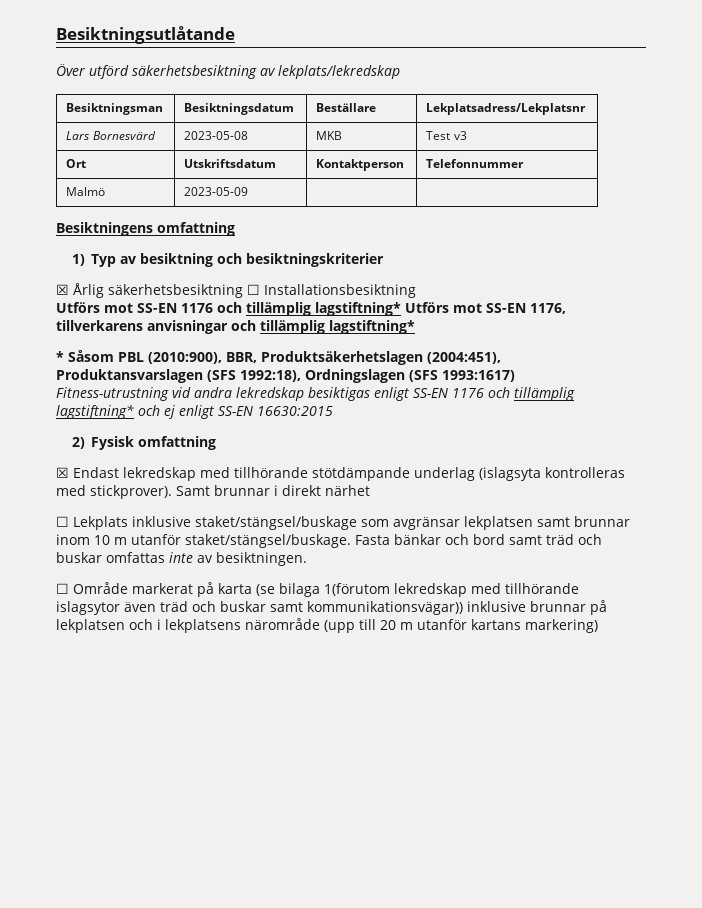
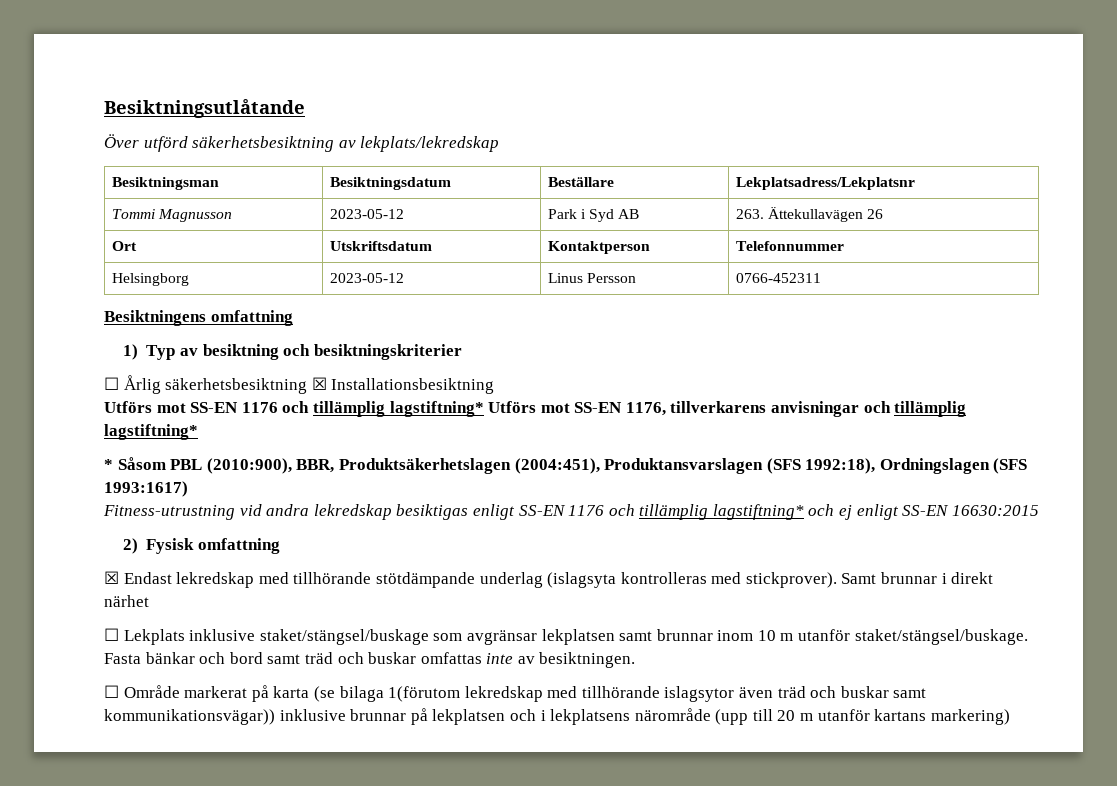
[66,131,156,140] [184,131,249,140] [316,131,343,140] [426,131,467,140] Lars Bornesvärd | 2023-05-08 | MKB | Test v3 -> [111,209,232,222] [329,209,404,219] [547,209,640,222] [735,207,884,222] Tommi Magnusson | 2023-05-12 | Park i Syd AB | 263. Ättekullavägen 26
[66,187,106,196] [184,187,249,196] Malmö | 2023-05-09 | | -> [111,273,189,286] [329,273,404,283] [547,273,636,283] [735,273,821,283] Helsingborg | 2023-05-12 | Linus Persson | 0766-452311
[56,284,69,295] ☒ -> [104,377,119,390] ☐
[247,284,260,295] ☐ -> [311,377,327,390] ☒

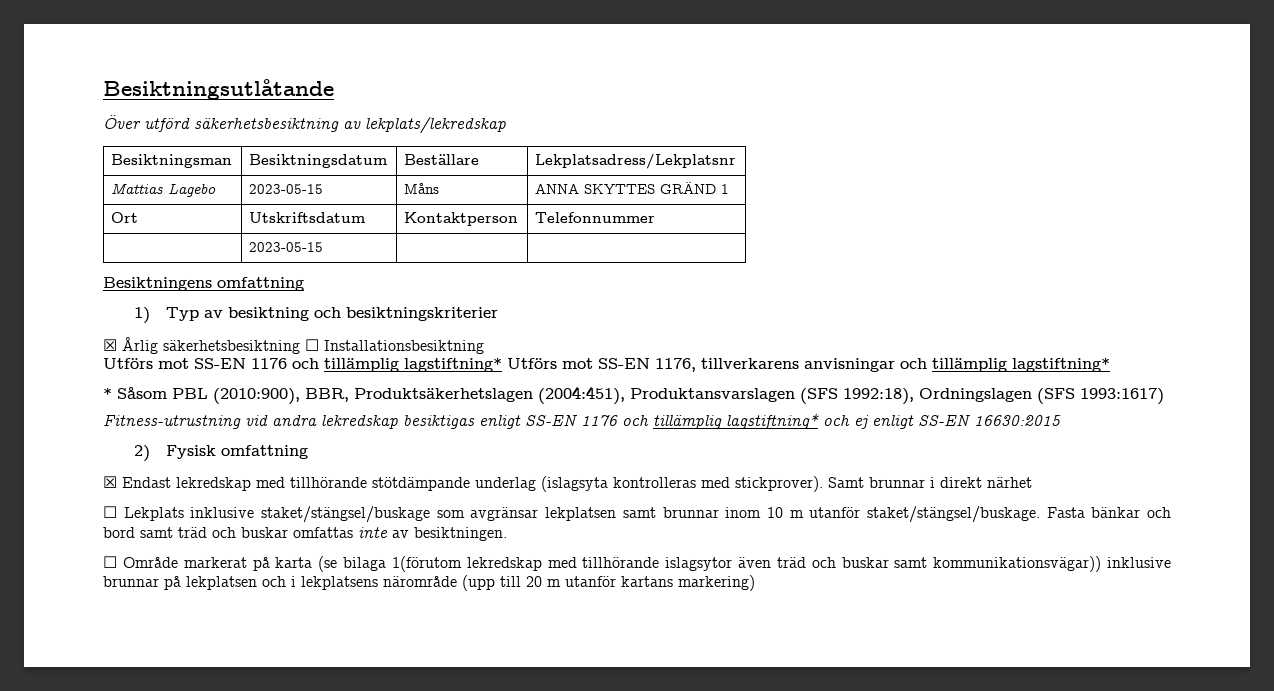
[111,209,232,222] [329,209,404,219] [547,209,640,222] [735,207,884,222] Tommi Magnusson | 2023-05-12 | Park i Syd AB | 263. Ättekullavägen 26 -> [111,183,217,197] [249,184,324,194] [404,183,440,194] [535,182,730,194] Mattias Lagebo | 2023-05-15 | Måns | ANNA SKYTTES GRÄND 1
[111,273,189,286] [329,273,404,283] [547,273,636,283] [735,273,821,283] Helsingborg | 2023-05-12 | Linus Persson | 0766-452311 -> [249,242,324,252] | 2023-05-15 | |
[104,377,119,390] ☐ -> [103,339,117,351] ☒
[311,377,327,390] ☒ -> [305,339,319,351] ☐

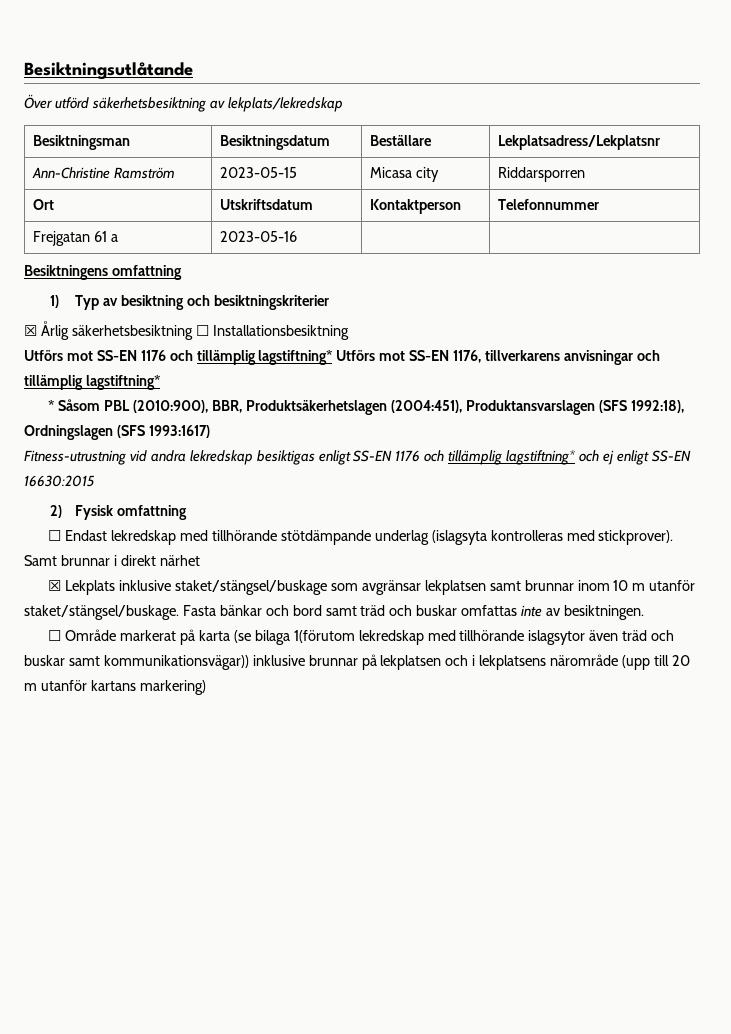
[111,183,217,197] [249,184,324,194] [404,183,440,194] [535,182,730,194] Mattias Lagebo | 2023-05-15 | Måns | ANNA SKYTTES GRÄND 1 -> [32,167,176,179] [220,167,298,178] [370,167,440,182] [498,167,586,182] Ann-Christine Ramström | 2023-05-15 | Micasa city | Riddarsporren
[249,242,324,252] | 2023-05-15 -> [33,231,119,246] [220,231,298,242] Frejgatan 61 a | 2023-05-16
[103,476,117,488] ☒ -> [48,530,62,541] ☐
[103,506,117,518] ☐ -> [48,580,62,591] ☒

